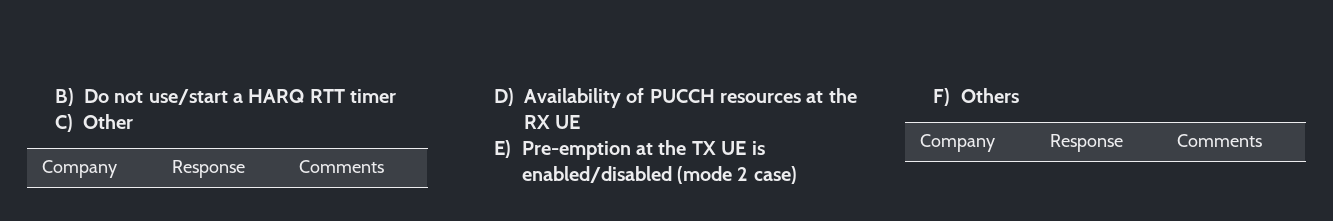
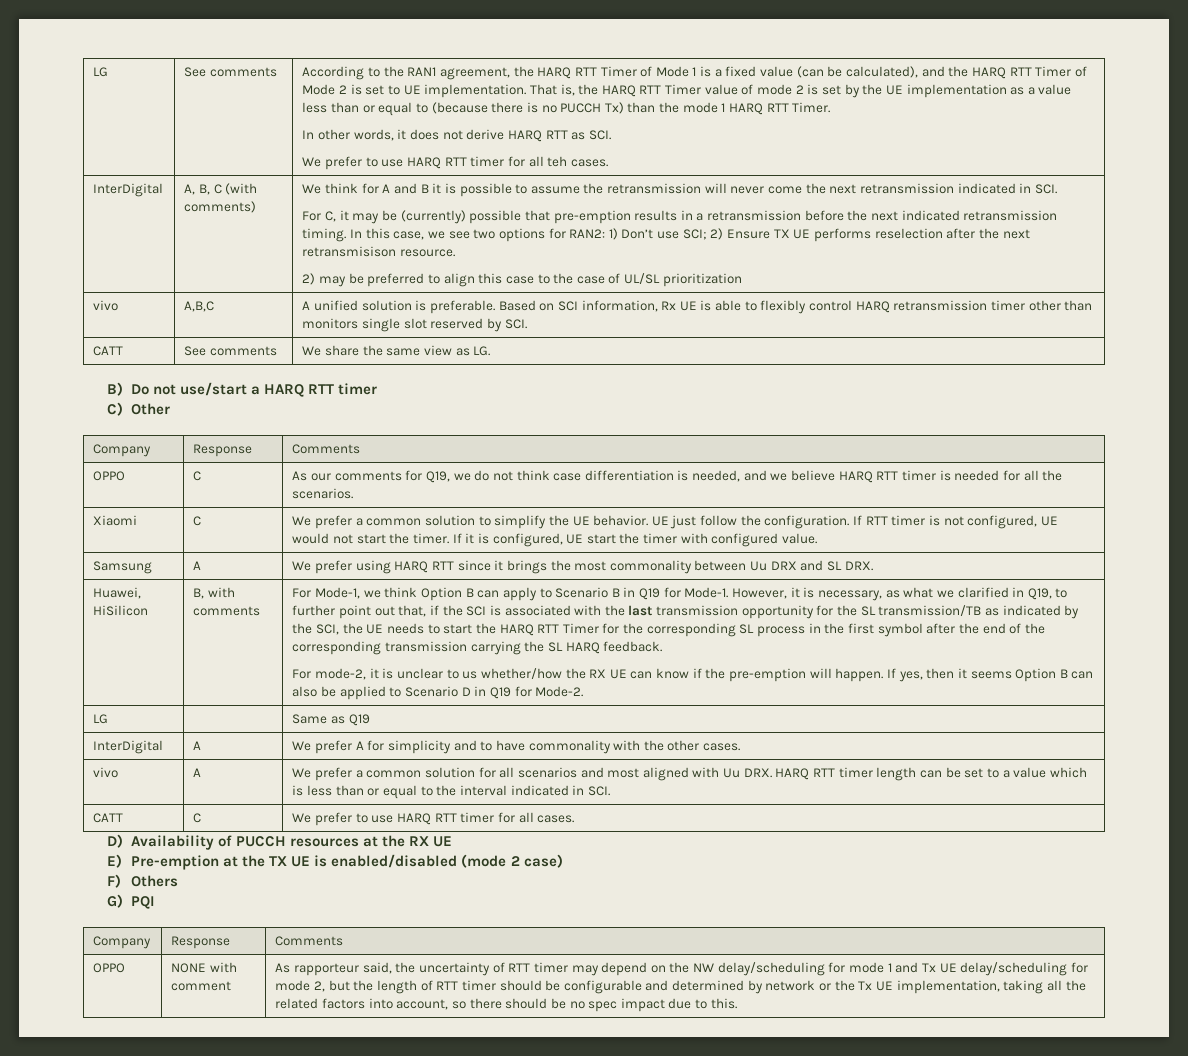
(54, 97) none -> [93,67,109,77] [184,67,278,77] [302,66,1087,80] [302,84,1072,98] [302,102,831,116] [302,129,611,142] [302,156,608,170] [93,183,164,197] [184,183,258,195] [184,201,257,213] [302,183,1057,197] [302,210,1058,224] [302,228,1030,242] [302,246,456,257] [302,273,742,287] [93,300,119,311] [184,301,215,312] [302,300,1093,314] [302,318,527,332] [93,346,124,356] [184,346,278,356] [302,345,491,356] LG | See comments | According to the RAN1 agreement, the HARQ RTT Timer of Mode 1 is a fixed value (can be calculated), and the HARQ RTT Timer of Mode 2 is set to UE implementation. That is, the HARQ RTT Timer value of mode 2 is set by the UE implementation as a value less than or equal to (because there is no PUCCH Tx) than the mode 1 HARQ RTT Timer. // In other words, it does not derive HARQ RTT as SCI. // We prefer to use HARQ RTT timer for all teh cases. // InterDigital | A, B, C (with comments) | We think for A and B it is possible to assume the retransmission will never come the next retransmission indicated in SCI. // For C, it may be (currently) possible that pre-emption results in a retransmission before the next indicated retransmission timing. In this case, we see two options for RAN2: 1) Don’t use SCI; 2) Ensure TX UE performs reselection after the next retransmisison resource. // 2) may be preferred to align this case to the case of UL/SL prioritization // vivo | A,B,C | A unified solution is preferable. Based on SCI information, Rx UE is able to flexibly control HARQ retransmission timer other than monitors single slot reserved by SCI. // CATT | See comments | We share the same view as LG. //
(384, 166) none -> [93,471,126,481] [193,471,202,481] [292,470,1063,483] [292,488,354,499] [93,515,138,526] [193,516,202,526] [292,515,1058,529] [292,533,818,547] [93,561,153,574] [193,561,202,570] [292,560,873,574] [93,587,142,599] [93,605,149,616] [193,587,236,599] [193,606,261,616] [292,587,1068,601] [292,605,1080,619] [292,623,1045,637] [292,641,663,655] [292,668,1094,682] [292,686,584,700] [93,714,109,724] [292,714,370,726] [93,740,164,754] [193,741,202,750] [292,740,741,754] [93,767,119,778] [193,768,202,777] [292,767,1087,781] [292,785,610,799] [93,813,124,823] [193,813,202,823] [292,812,575,826] // OPPO | C | As our comments for Q19, we do not think case differentiation is needed, and we believe HARQ RTT timer is needed for all the scenarios. // Xiaomi | C | We prefer a common solution to simplify the UE behavior. UE just follow the configuration. If RTT timer is not configured, UE would not start the timer. If it is configured, UE start the timer with configured value. // Samsung | A | We prefer using HARQ RTT since it brings the most commonality between Uu DRX and SL DRX. // Huawei, HiSilicon | B, with comments | For Mode-1, we think Option B can apply to Scenario B in Q19 for Mode-1. However, it is necessary, as what we clarified in Q19, to further point out that, if the SCI is associated with the last transmission opportunity for the SL transmission/TB as indicated by the SCI, the UE needs to start the HARQ RTT Timer for the corresponding SL process in the first symbol after the end of the corresponding transmission carrying the SL HARQ feedback. // For mode-2, it is unclear to us whether/how the RX UE can know if the pre-emption will happen. If yes, then it seems Option B can also be applied to Scenario D in Q19 for Mode-2. // LG | | Same as Q19 // InterDigital | A | We prefer A for simplicity and to have commonality with the other cases. // vivo | A | We prefer a common solution for all scenarios and most aligned with Uu DRX. HARQ RTT timer length can be set to a value which is less than or equal to the interval indicated in SCI. // CATT | C | We prefer to use HARQ RTT timer for all cases.
[919,134,995,152] [1049,134,1123,152] [1176,134,1262,147] // Company | Response | Comments -> [107,894,156,909] [93,936,152,949] [171,936,231,949] [275,936,344,946] [93,963,126,973] [171,962,238,973] [171,981,232,991] [275,962,1088,976] [275,980,1086,994] [275,998,737,1012] // G) PQI // Company | Response | Comments // OPPO | NONE with comment | As rapporteur said, the uncertainty of RTT timer may depend on the NW delay/scheduling for mode 1 and Tx UE delay/scheduling for mode 2, but the length of RTT timer should be configurable and determined by network or the Tx UE implementation, taking all the related factors into account, so there should be no spec impact due to this.

